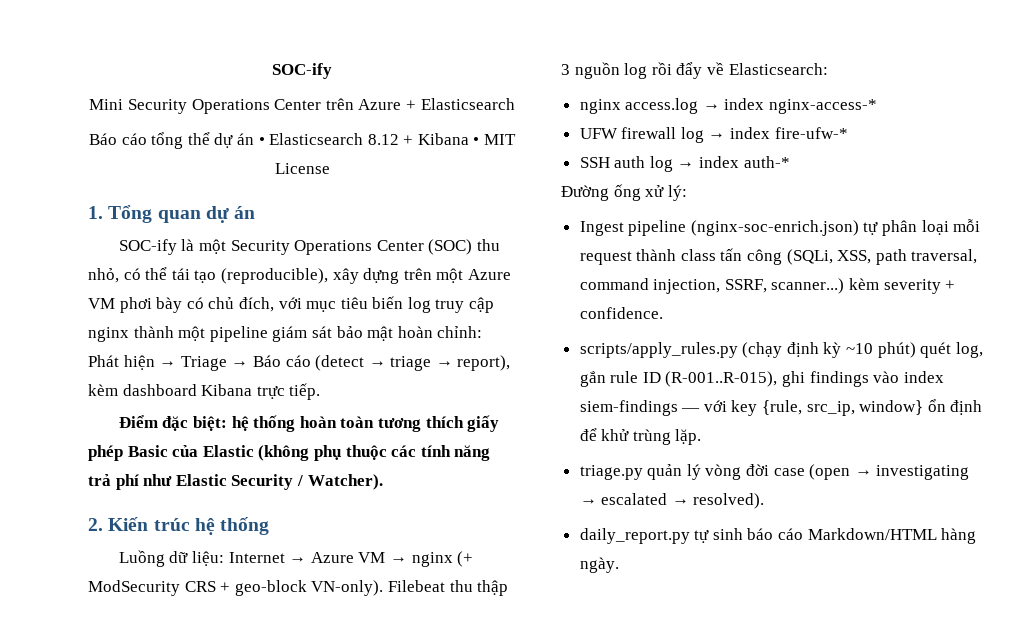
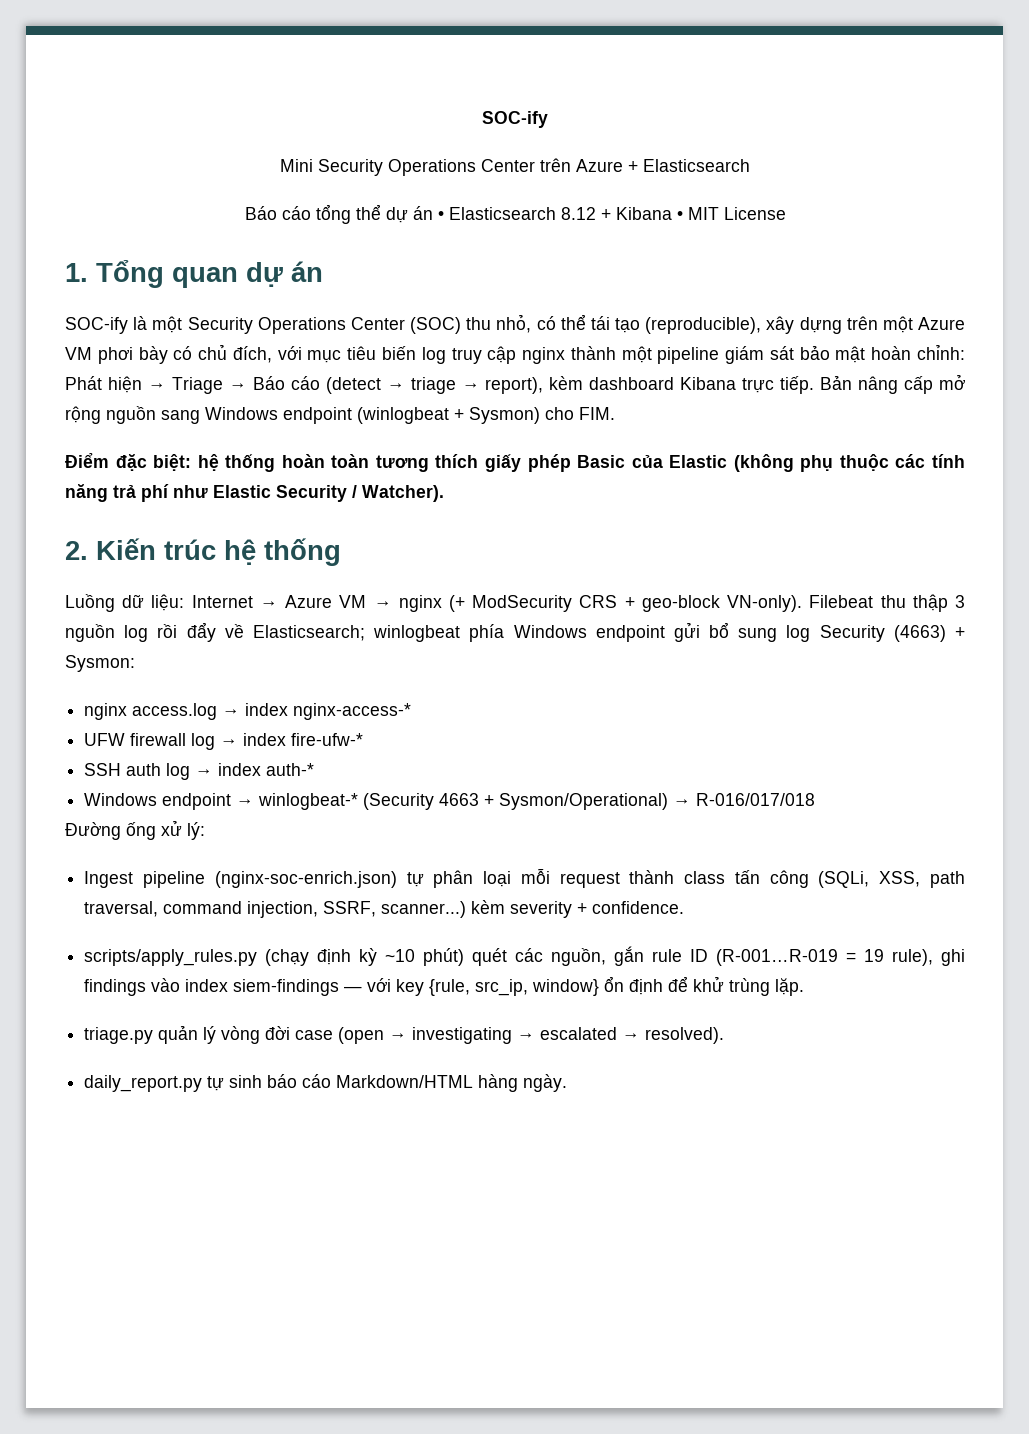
(321, 391) none -> [820,374,966,394] [65,406,615,424] Bản nâng cấp mở rộng nguồn sang Windows endpoint (winlogbeat + Sysmon) cho FIM.
[728,63,828,75] Elasticsearch: -> [252,622,965,642] [65,655,135,672] Elasticsearch; winlogbeat phía Windows endpoint gửi bổ sung log Security (4663) + Sysmon:
(790, 162) none -> [84,793,816,810] // Windows endpoint → winlogbeat-* (Security 4663 + Sysmon/Operational) → R-016/017/018
[955,342,983,358] log, -> [515,948,607,966] các nguồn,
[665,371,778,387] (R-001..R-015), -> [716,949,934,966] (R-001…R-019 = 19 rule),

